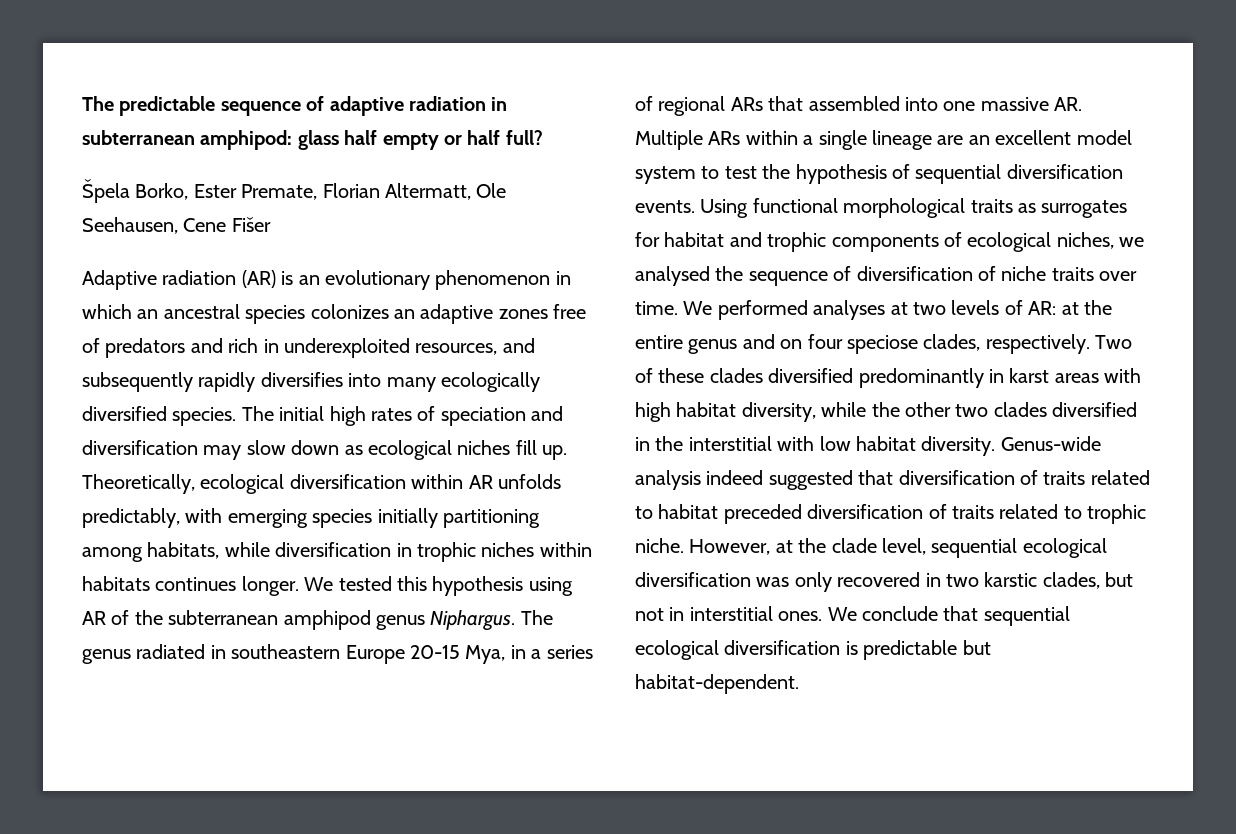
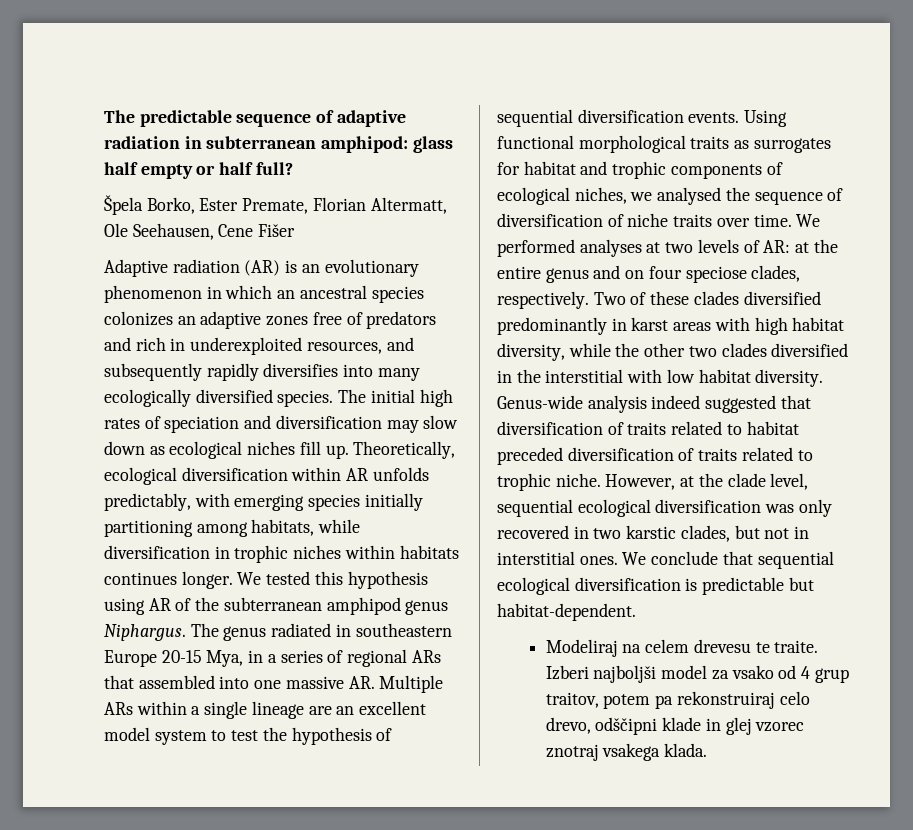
(799, 684) none -> [545,639,819,657] [545,665,849,683] [545,691,810,709] [545,717,805,735] [545,743,708,761] // Modeliraj na celem drevesu te traite. Izberi najboljši model za vsako od 4 grup traitov, potem pa rekonstruiraj celo drevo, odščipni klade in glej vzorec znotraj vsakega klada.

